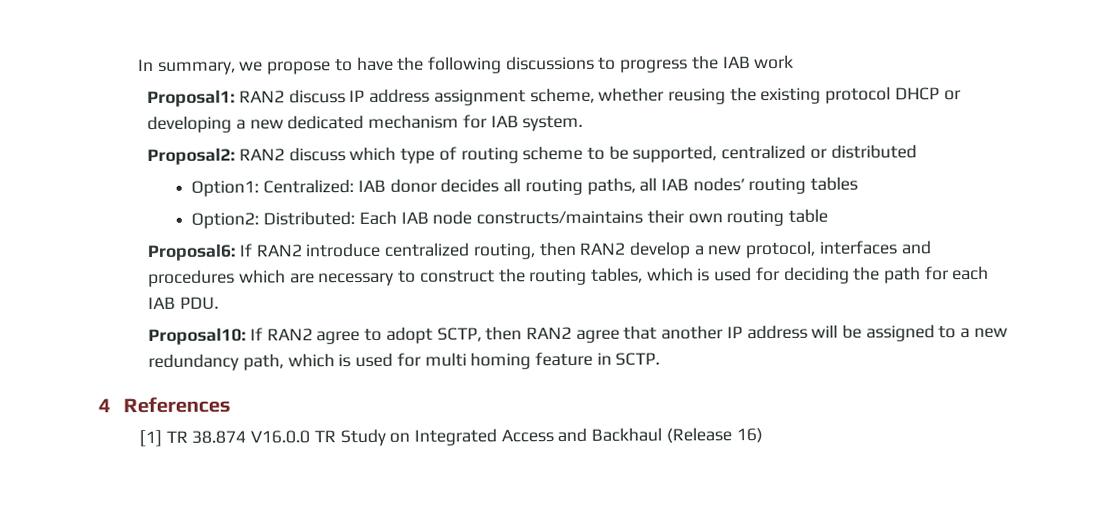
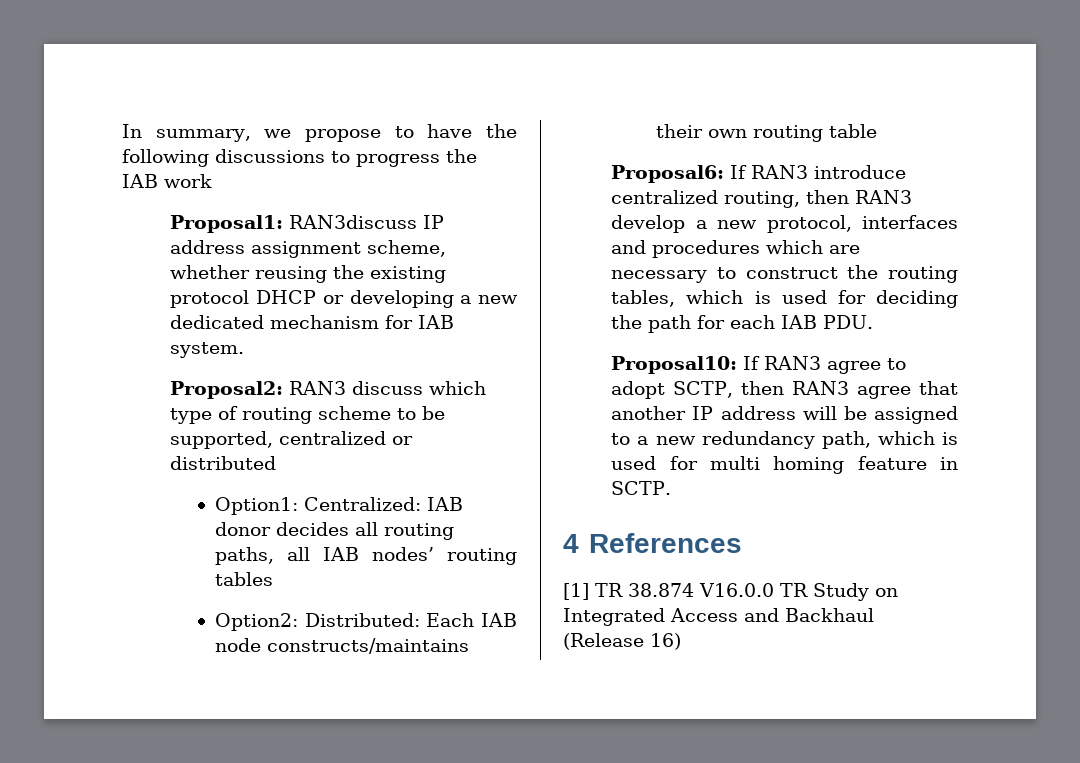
[238,89,346,104] RAN2 discuss -> [289,215,418,229] RAN3discuss
[238,148,285,161] RAN2 -> [289,381,347,395] RAN3
[255,244,302,257] RAN2 -> [751,165,809,179] RAN3
[579,242,626,255] RAN2 -> [855,190,913,204] RAN3
[266,328,313,341] RAN2 -> [764,356,822,370] RAN3
[525,326,572,340] RAN2 -> [792,381,850,395] RAN3

